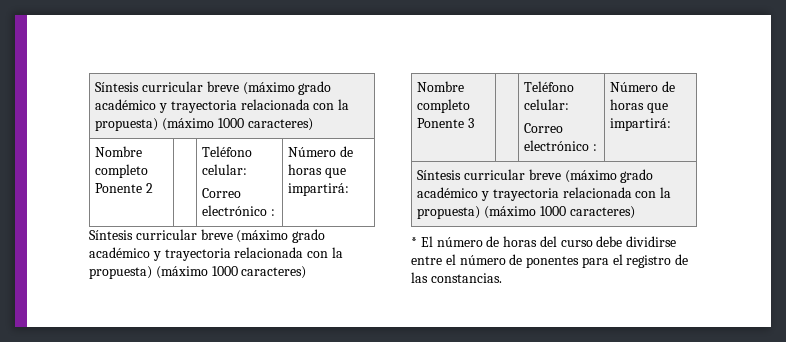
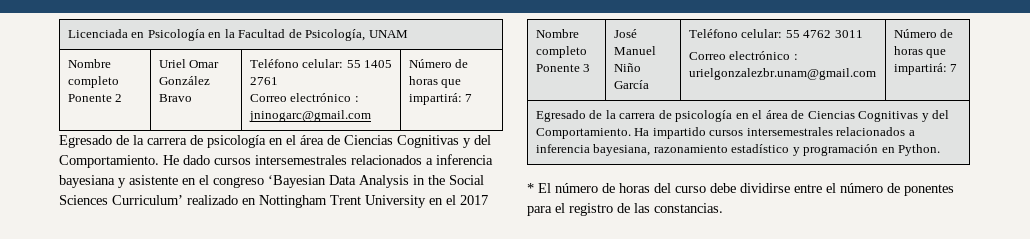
[95,81,332,95] [95,99,350,113] [95,118,313,131] Síntesis curricular breve (máximo grado académico y trayectoria relacionada con la propuesta) (máximo 1000 caracteres) -> [67,29,408,41] Licenciada en Psicología en la Facultad de Psicología, UNAM
[202,146,253,157] [202,164,248,175] [202,188,242,198] [202,205,275,216] [288,146,353,157] [288,164,346,178] [288,183,350,196] [89,229,326,243] [89,247,343,261] [89,266,307,279] | Teléfono celular: // Correo electrónico : | Número de horas que impartirá: // Síntesis curricular breve (máximo grado académico y trayectoria relacionada con la propuesta) (máximo 1000 caracteres) -> [158,59,220,68] [158,76,210,85] [158,94,192,102] [249,59,393,68] [249,77,278,85] [249,93,359,102] [248,110,371,122] [408,59,469,68] [408,76,462,88] [408,93,473,105] [59,135,491,148] [59,154,493,168] [59,175,484,188] [59,195,488,208] Uriel Omar González Bravo | Teléfono celular: 55 1405 2761 // Correo electrónico : jninogarc@gmail.com | Número de horas que impartirá: 7 // Egresado de la carrera de psicología en el área de Ciencias Cognitivas y del Comportamiento. He dado cursos intersemestrales relacionados a inferencia bayesiana y asistente en el congreso ‘Bayesian Data Analysis in the Social Sciences Curriculum’ realizado en Nottingham Trent University en el 2017
[524,81,575,92] [524,99,570,110] [524,123,564,133] [524,140,597,151] [610,81,675,92] [610,99,668,113] [610,118,672,131] [417,169,654,183] [417,187,672,201] [417,206,635,219] | Teléfono celular: // Correo electrónico : | Número de horas que impartirá: // Síntesis curricular breve (máximo grado académico y trayectoria relacionada con la propuesta) (máximo 1000 caracteres) -> [613,29,637,38] [613,46,656,55] [613,63,641,72] [613,80,649,89] [688,29,863,38] [688,51,798,60] [688,68,876,80] [893,29,954,38] [893,46,947,58] [893,63,958,75] [535,110,950,122] [535,127,915,139] [535,144,941,156] José Manuel Niño García | Teléfono celular: 55 4762 3011 // Correo electrónico : urielgonzalezbr.unam@gmail.com | Número de horas que impartirá: 7 // Egresado de la carrera de psicología en el área de Ciencias Cognitivas y del Comportamiento. Ha impartido cursos intersemestrales relacionados a inferencia bayesiana, razonamiento estadístico y programación en Python.

